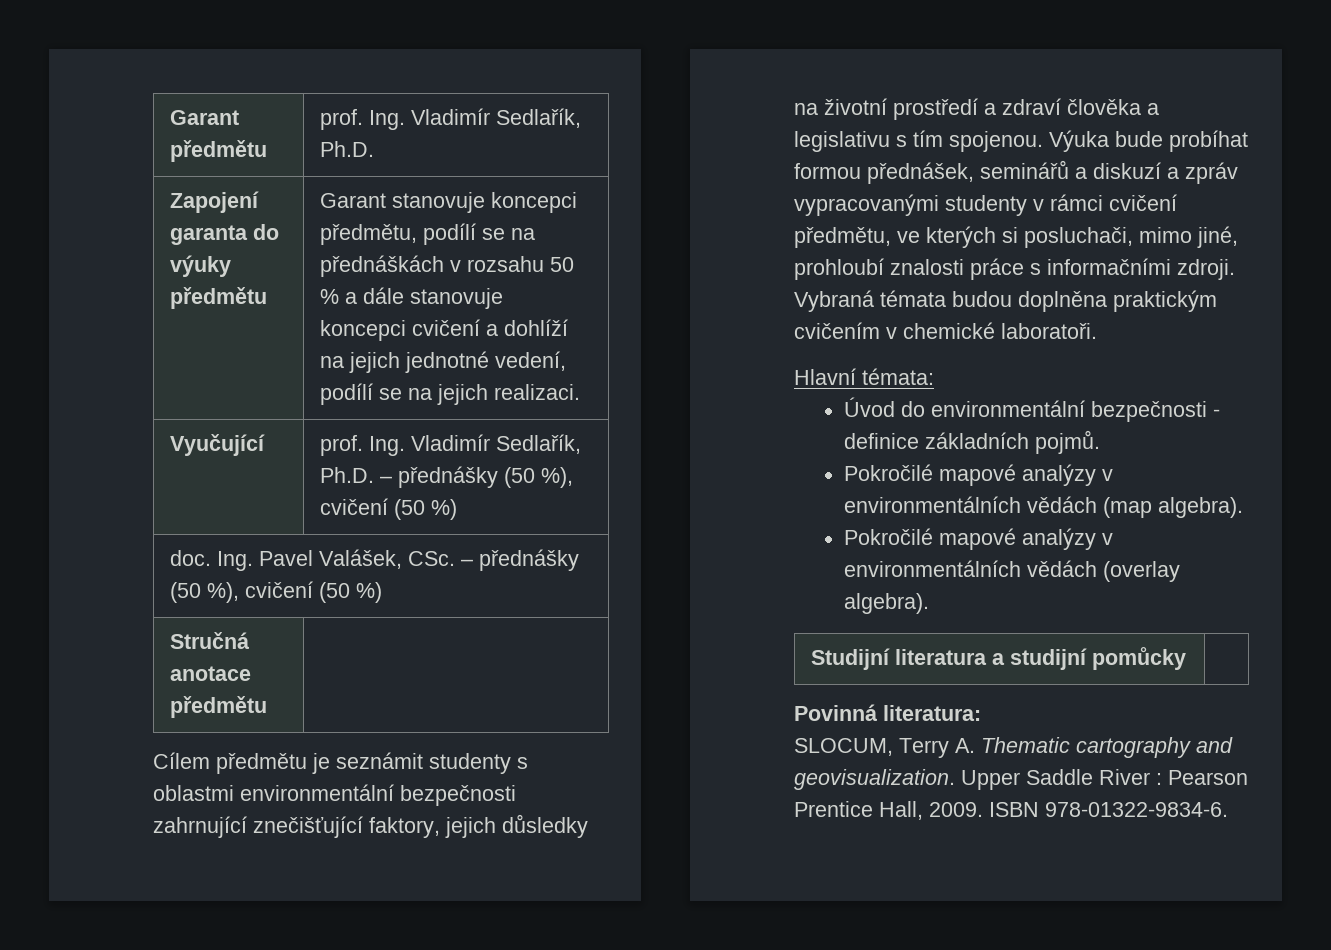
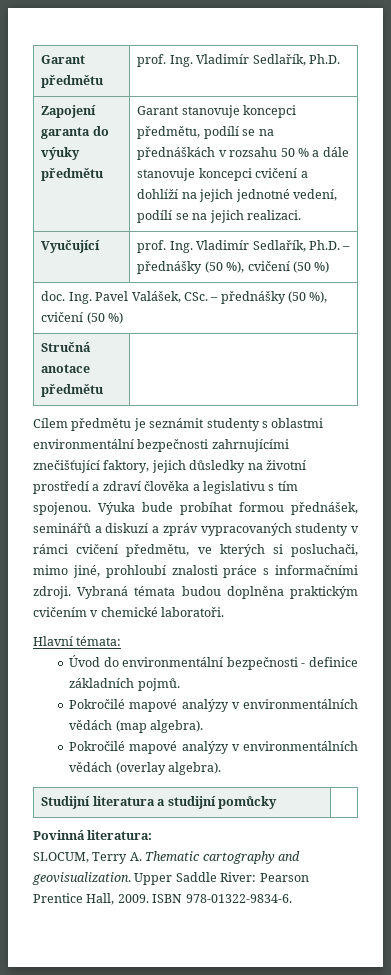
[153,816,247,838] zahrnující -> [211,439,289,452] zahrnujícími
[794,194,939,216] vypracovanými -> [200,523,292,536] vypracovaných
[1099,769,1162,785] River : -> [220,872,257,882] River:

